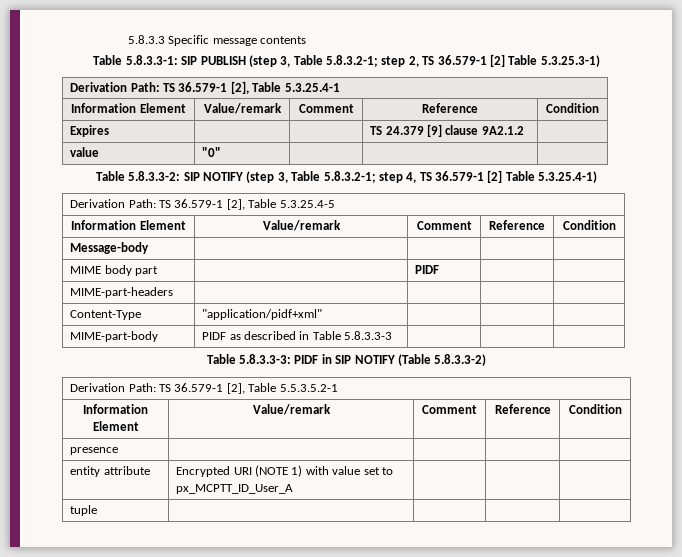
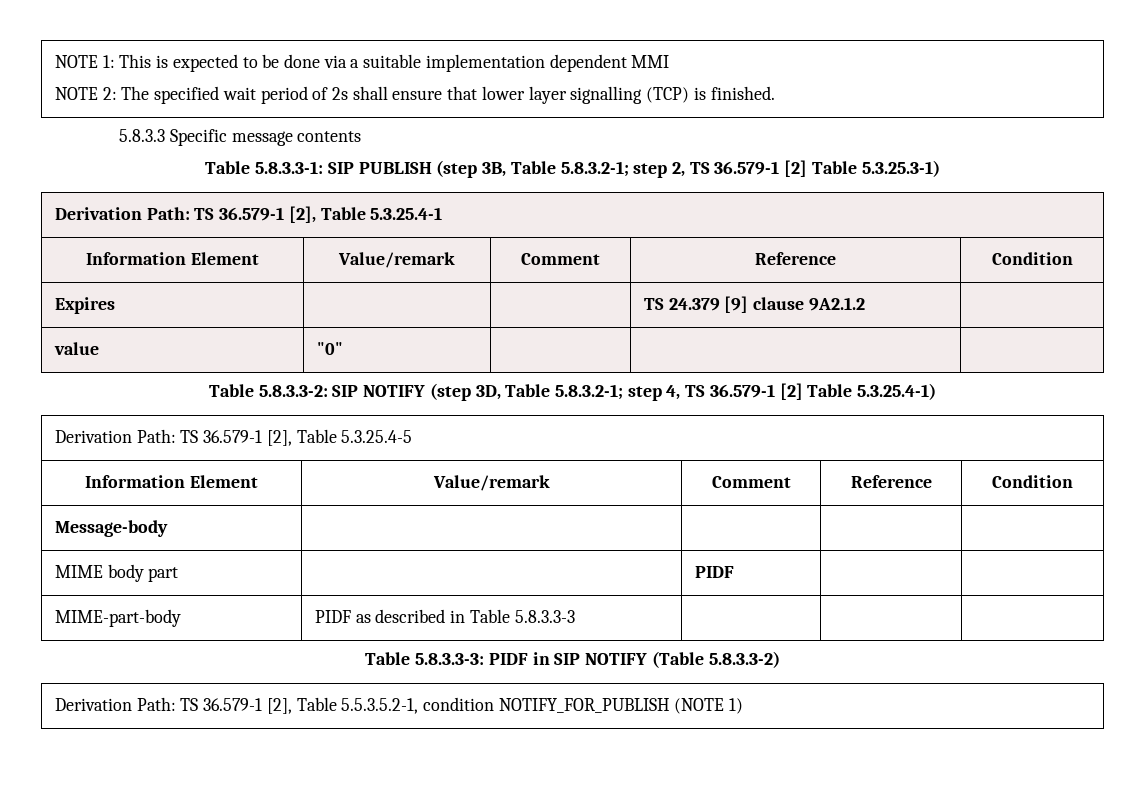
(127, 39) none -> [54,54,670,72] [54,86,775,104] NOTE 1: This is expected to be done via a suitable implementation dependent MMI // NOTE 2: The specified wait period of 2s shall ensure that lower layer signalling (TCP) is finished. //
[280,56,291,67] 3, -> [482,162,507,177] 3B,
[277,172,288,183] 3, -> [475,385,501,400] 3D,
[70,287,174,298] [70,310,142,320] [202,309,323,320] // MIME-part-headers | | | | // Content-Type | "application/pidf+xml" | | | -> (734, 572) none
[279,384,338,392] [83,404,148,414] [92,421,139,431] [252,404,331,415] [422,405,477,414] [494,404,551,414] [568,404,622,414] [70,447,119,455] [70,466,150,477] [176,465,393,477] [176,484,294,494] [70,505,98,516] 5.5.3.5.2-1 // Information Element | Value/remark | Comment | Reference | Condition // presence | | | | // entity attribute | Encrypted URI (NOTE 1) with value set to px_MCPTT_ID_User_A | | | // tuple | | | | -> [341,697,744,714] 5.5.3.5.2-1, condition NOTIFY_FOR_PUBLISH (NOTE 1)

